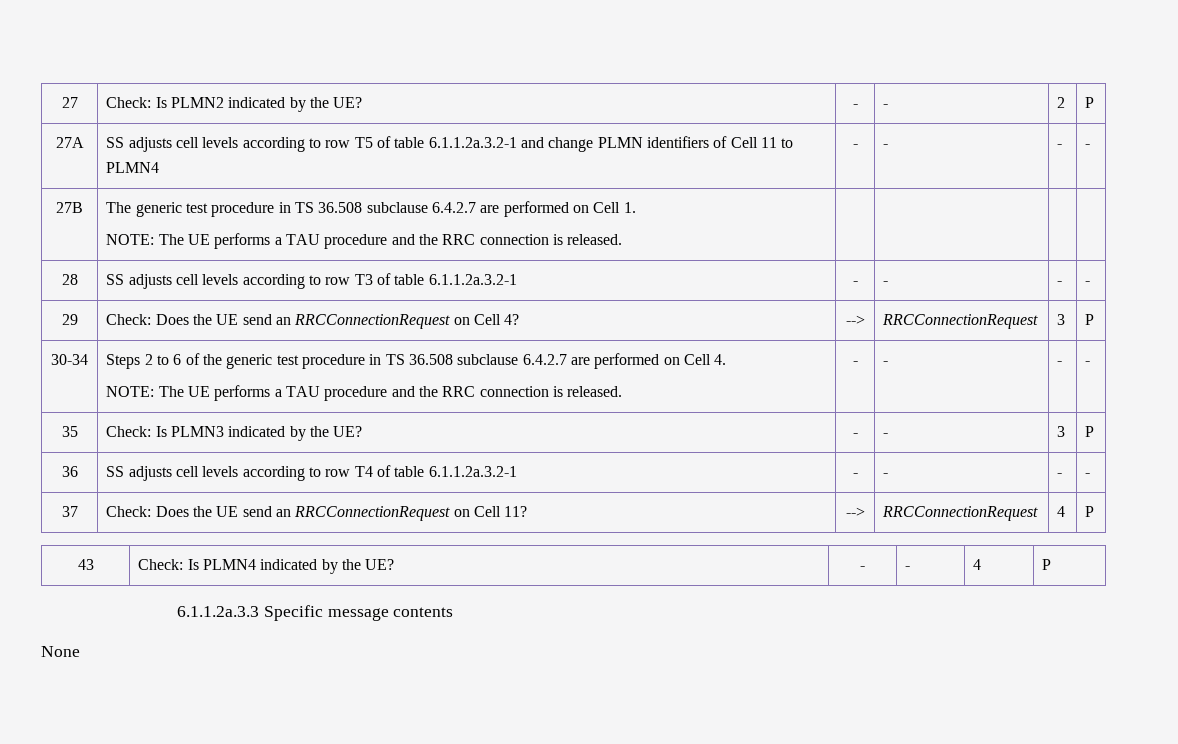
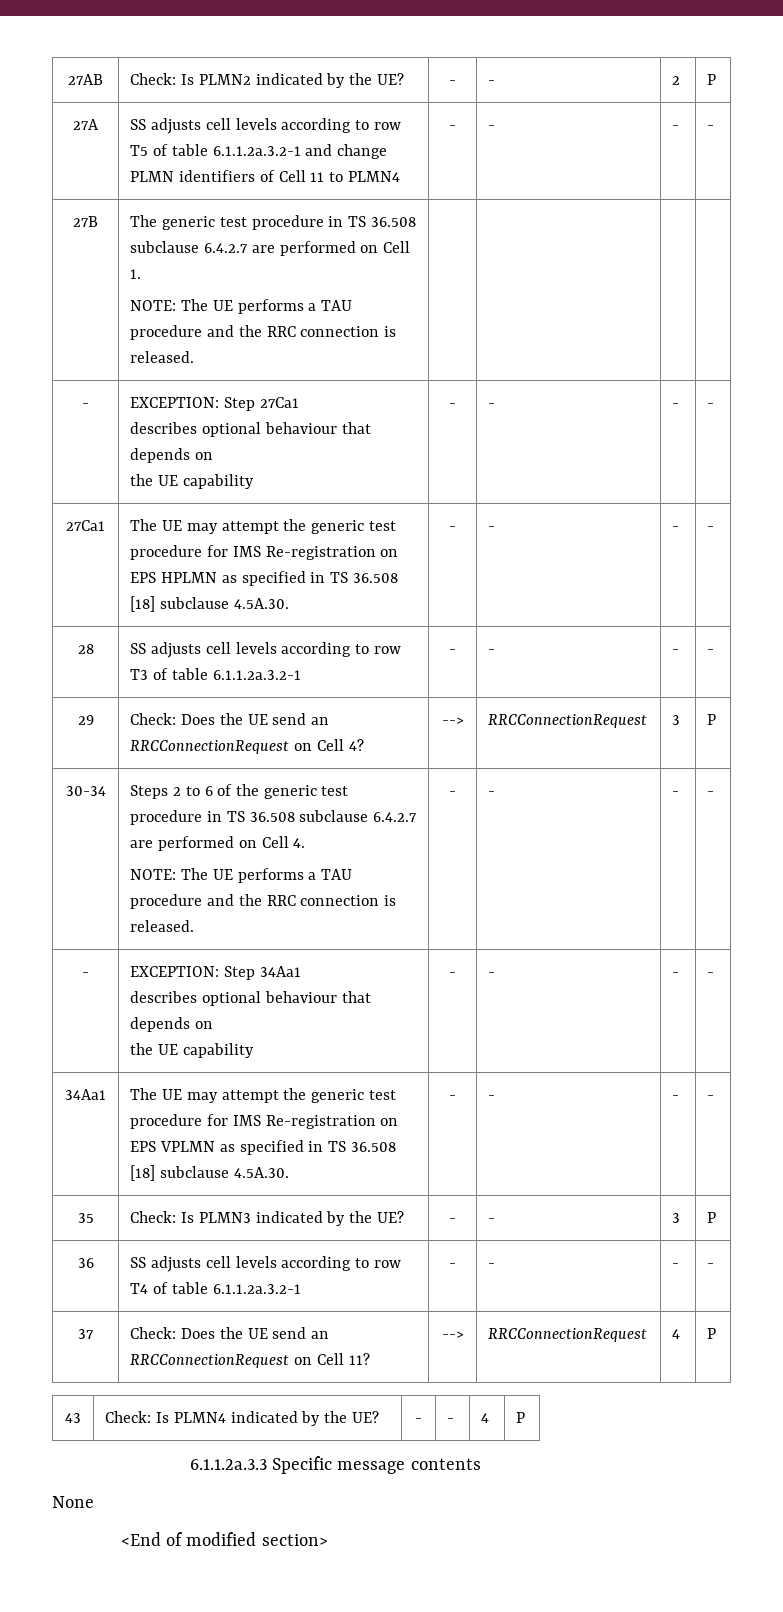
[61,97,78,108] 27 -> [68,74,103,85] 27AB
(623, 239) none -> [82,403,89,408] [130,397,299,411] [130,422,371,437] [130,448,214,463] [130,474,254,489] [449,403,456,408] [488,403,496,408] [672,403,680,408] [707,403,715,408] [66,520,105,531] [130,519,396,534] [130,545,399,560] [130,571,398,586] [130,596,289,612] [449,526,456,531] [488,526,496,531] [672,526,680,531] [707,526,715,531] // - | EXCEPTION: Step 27Ca1 // describes optional behaviour that depends on // the UE capability | - | - | - | - // 27Ca1 | The UE may attempt the generic test procedure for IMS Re-registration on EPS HPLMN as specified in TS 36.508 [18] subclause 4.5A.30. | - | - | - | -
(1091, 363) none -> [82,972,89,977] [130,966,301,980] [130,991,371,1006] [130,1017,214,1032] [130,1043,254,1058] [449,972,456,977] [488,972,496,977] [672,972,680,977] [707,972,715,977] [65,1089,106,1100] [130,1088,396,1103] [130,1114,399,1129] [130,1140,396,1155] [130,1165,289,1181] [449,1095,456,1100] [488,1095,496,1100] [672,1095,680,1100] [707,1095,715,1100] // - | EXCEPTION: Step 34Aa1 // describes optional behaviour that depends on // the UE capability | - | - | - | - // 34Aa1 | The UE may attempt the generic test procedure for IMS Re-registration on EPS VPLMN as specified in TS 36.508 [18] subclause 4.5A.30. | - | - | - | -
(80, 651) none -> [120,1532,328,1546] // <End of modified section>

